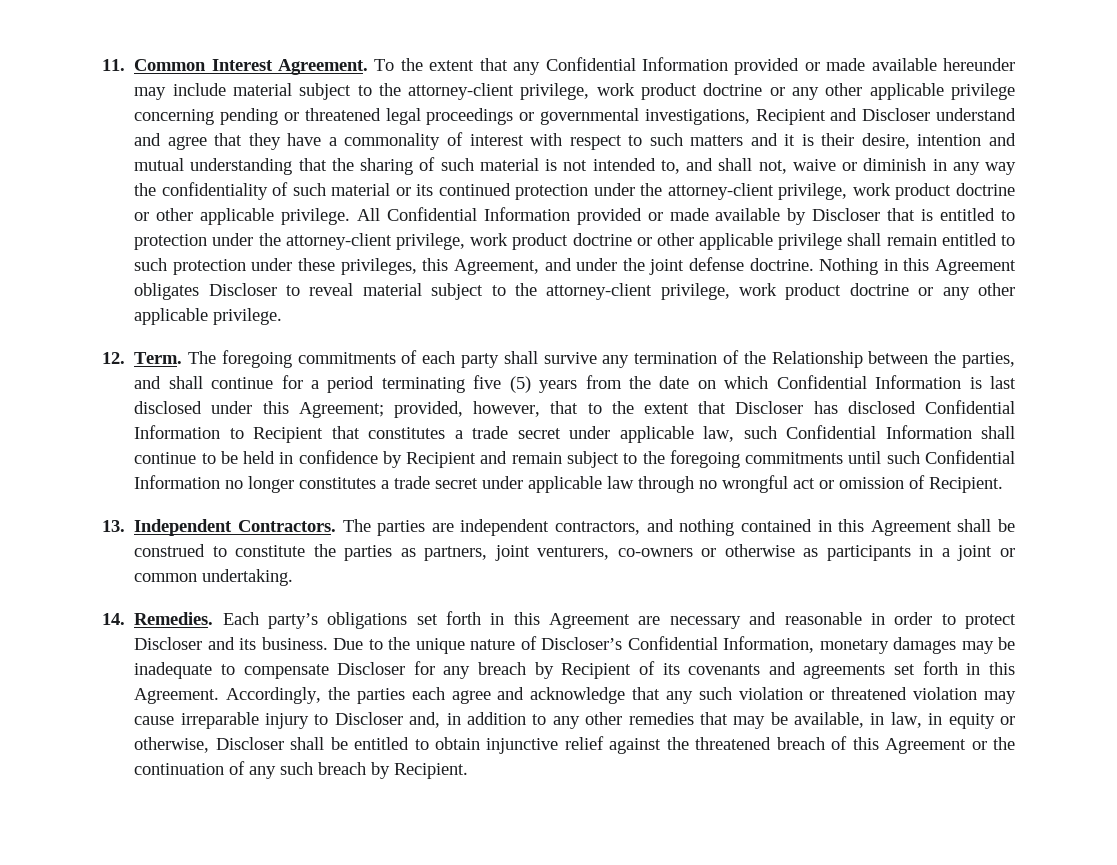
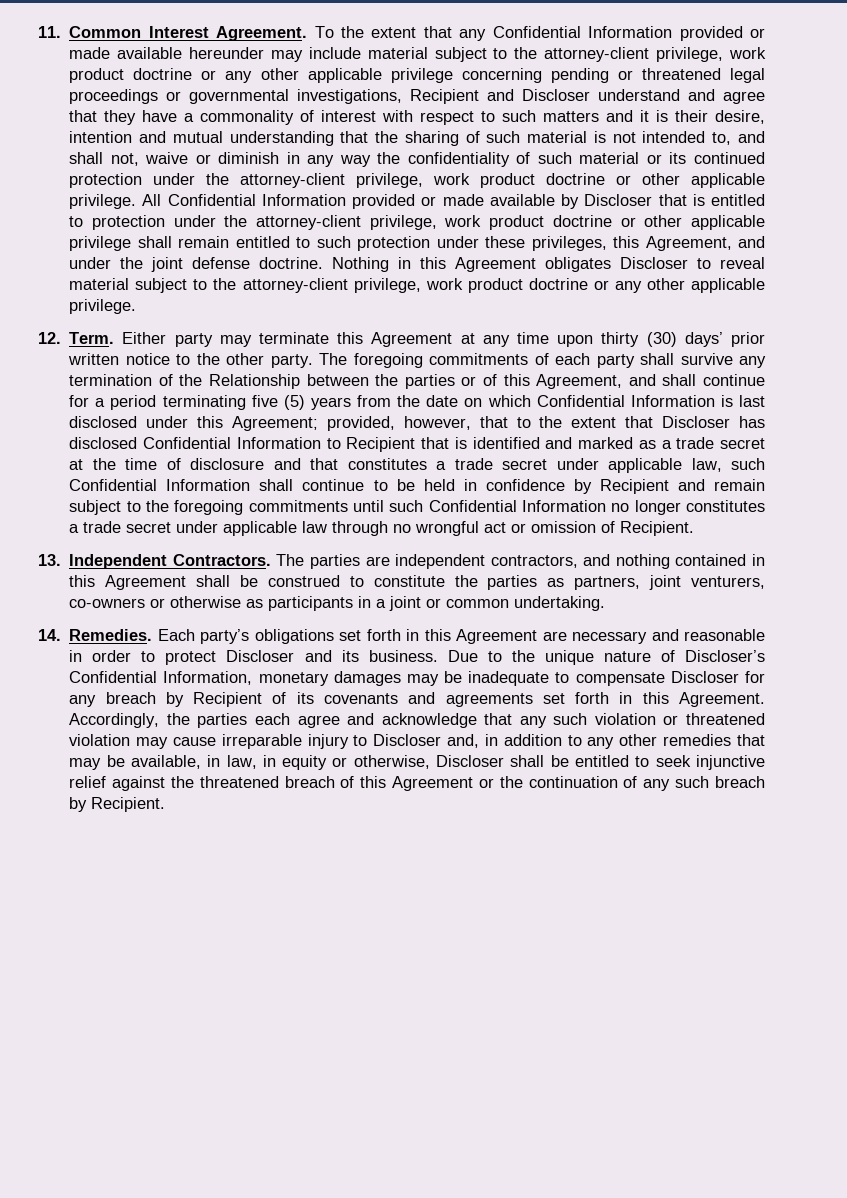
(183, 358) none -> [122,332,765,347] [68,353,313,368] Either party may terminate this Agreement at any time upon thirty (30) days’ prior written notice to the other party.
[962,352,1015,368] parties, -> [404,374,623,389] parties or of this Agreement,
(360, 432) none -> [454,437,765,449] [69,458,339,470] is identified and marked as a trade secret at the time of disclosure and that
[434,737,480,750] obtain -> [655,755,691,767] seek

